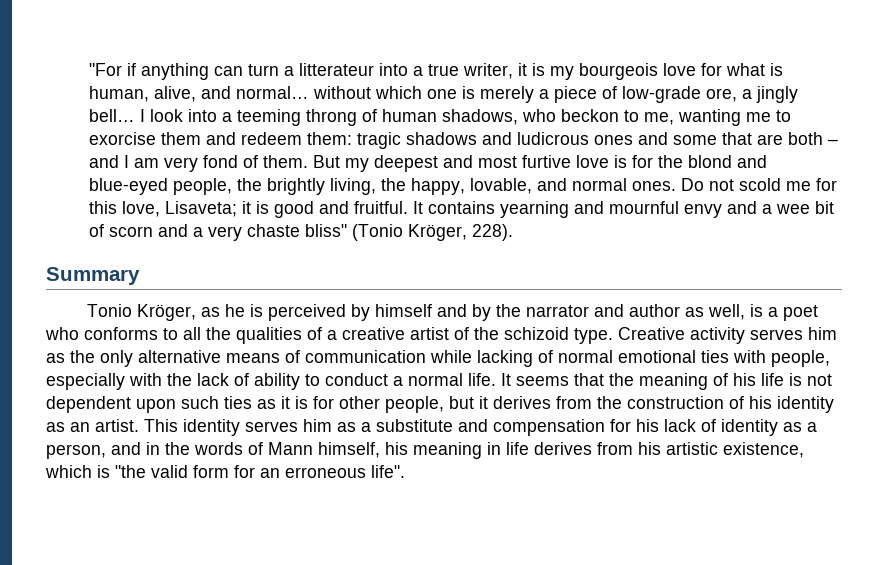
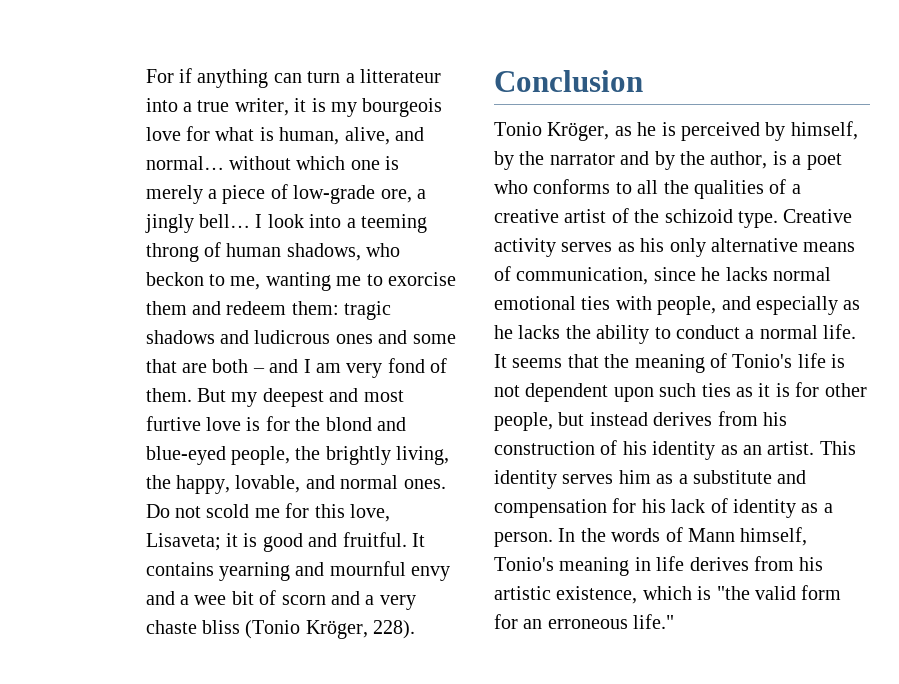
[88,63,122,76] "For -> [145,69,174,83] For
[304,224,347,237] bliss" -> [202,620,241,634] bliss
[46,267,140,285] Summary -> [494,70,643,92] Conclusion
[374,304,467,317] himself and -> [790,121,858,140] himself,
[628,304,745,320] author as well, -> [654,151,768,170] by the author,
[808,327,837,340] [46,350,95,363] him as the -> [617,238,665,252] as his
[305,350,553,367] communication while lacking of -> [516,267,768,285] communication, since he lacks
[46,373,249,390] especially with the lack of -> [721,296,861,315] [494,325,591,339] and especially as he lacks the
[733,373,756,386] his -> [732,354,793,368] Tonio's
[479,396,622,409] it derives from the -> [589,411,787,426] instead derives from his
[46,442,160,459] person, and in -> [494,528,576,547] person. In
[385,442,408,455] his -> [494,557,554,571] Tonio's
[371,465,405,478] life". -> [633,614,675,629] life."

